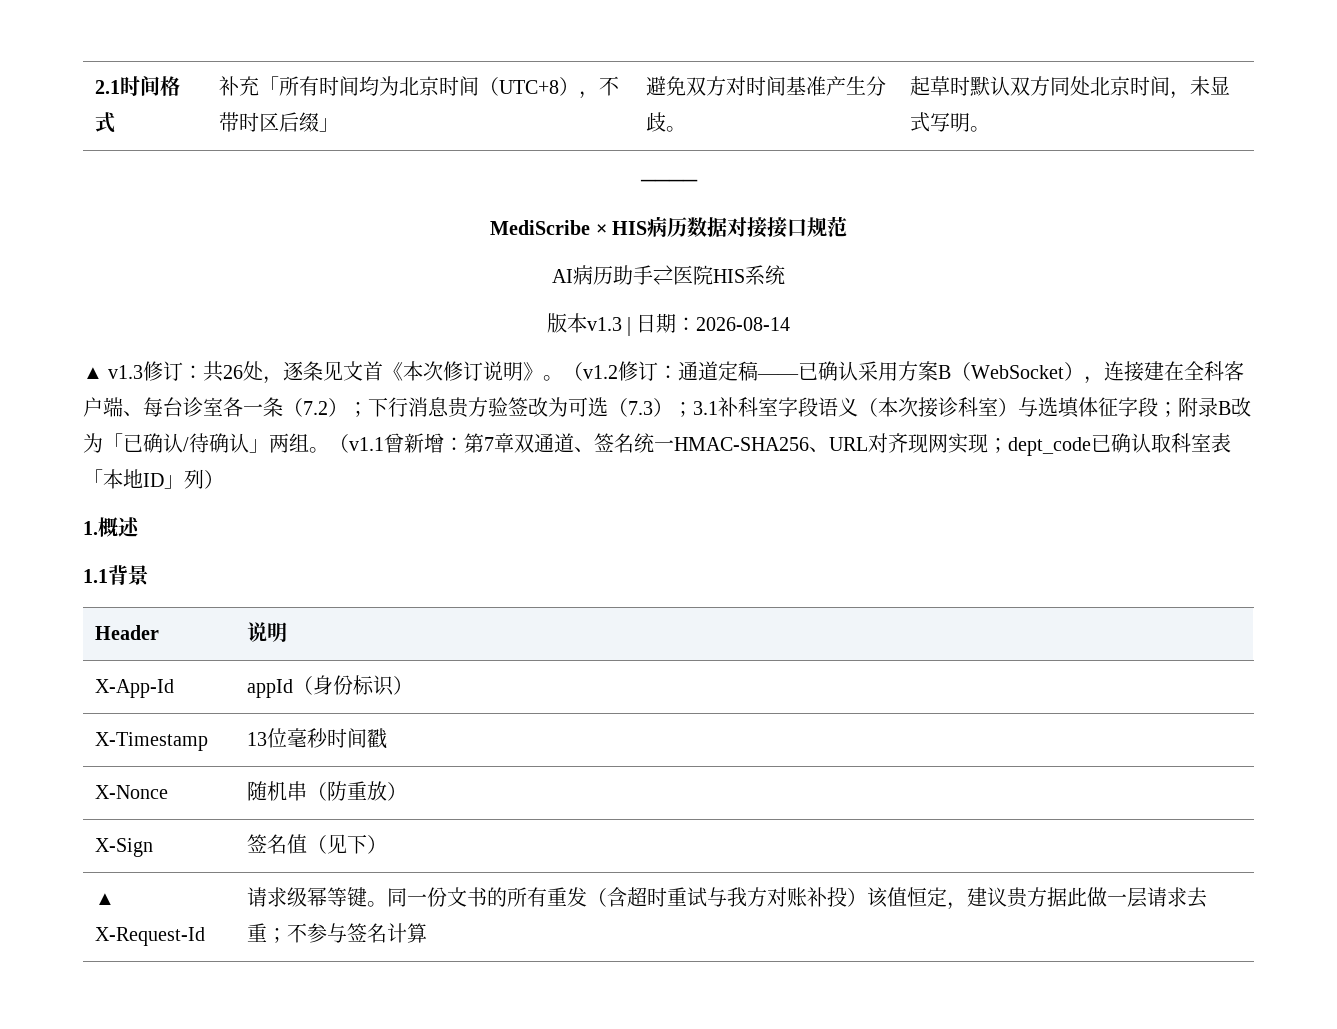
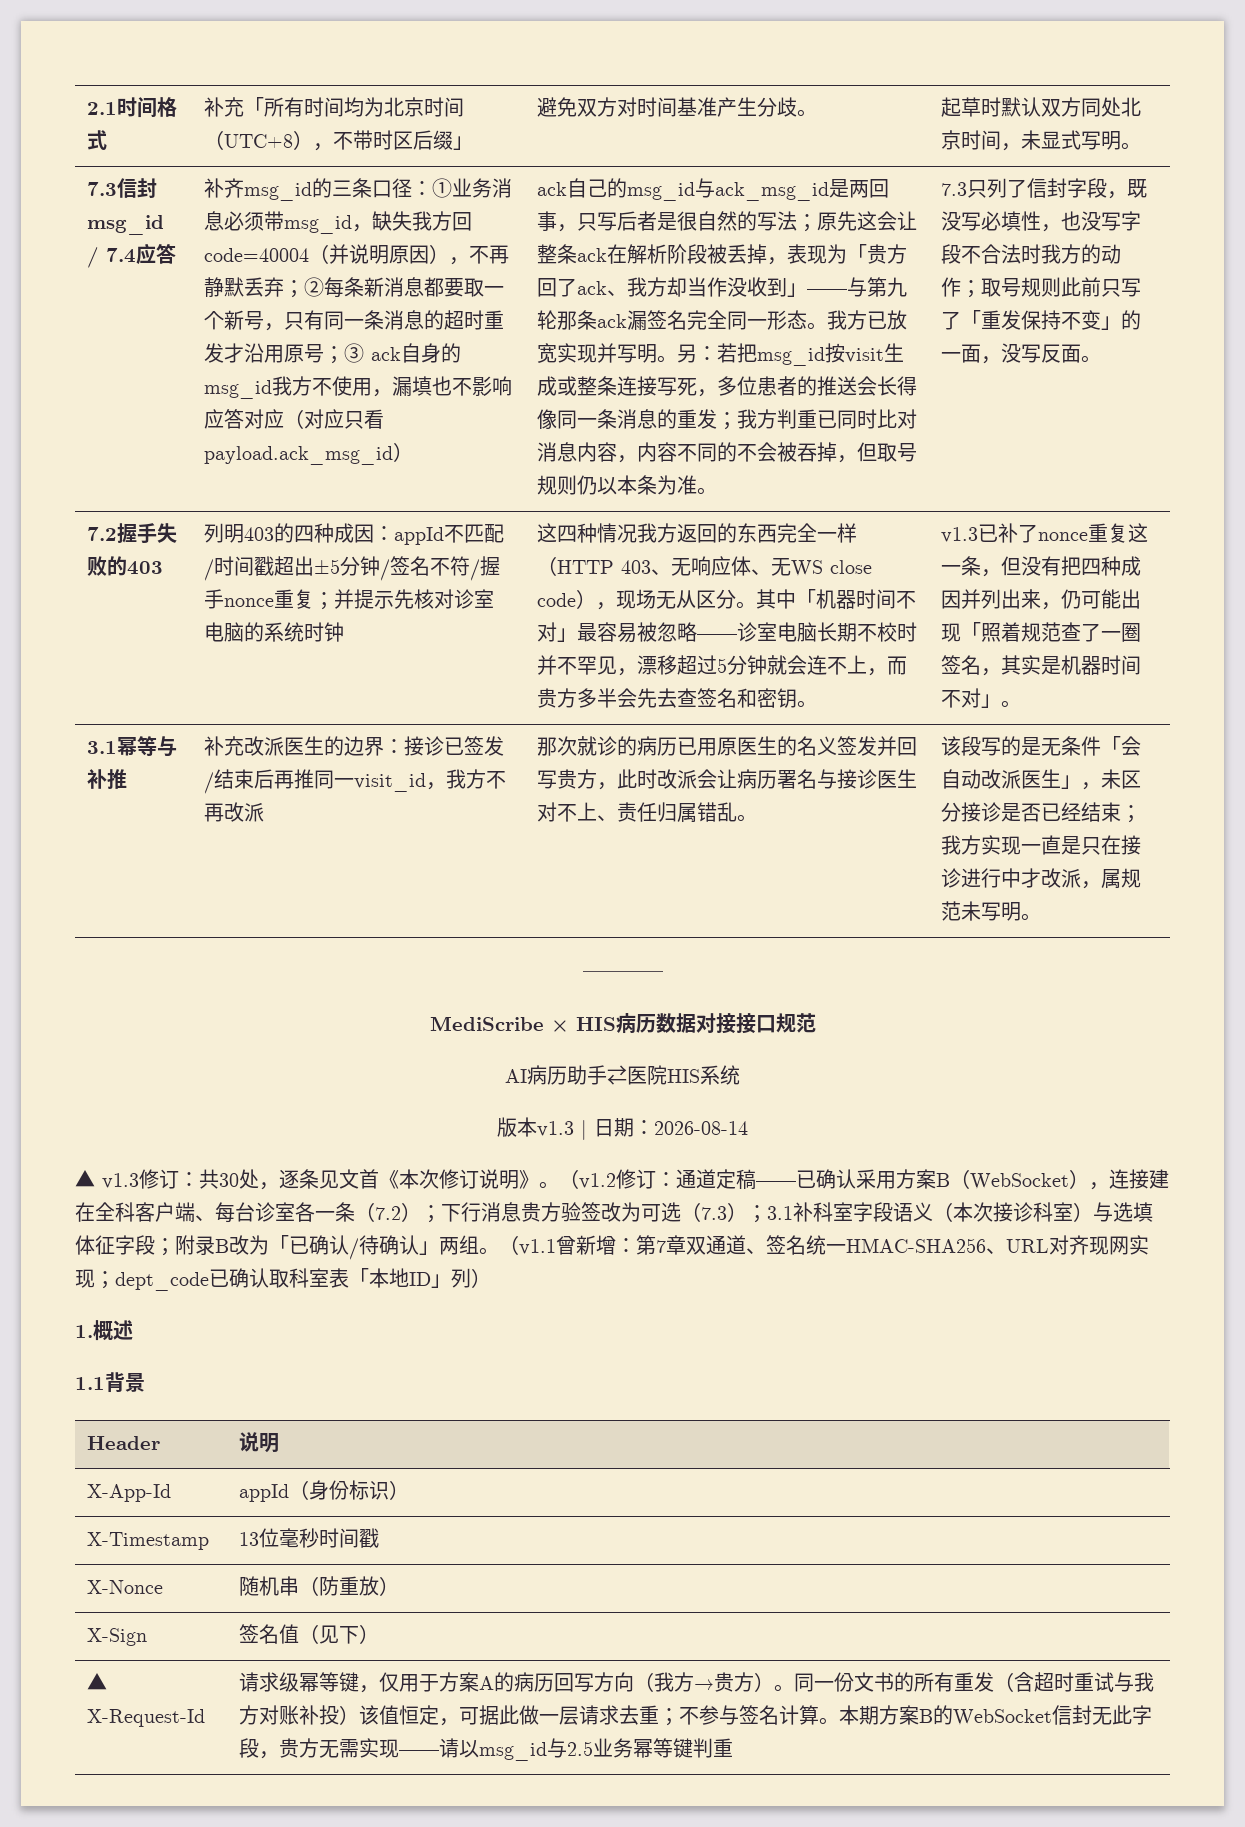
(991, 129) none -> [87,178,158,198] [87,215,165,235] [87,243,177,268] [204,178,513,201] [204,211,473,234] [204,244,510,265] [204,277,505,298] [204,310,505,331] [204,343,462,364] [204,376,513,399] [204,409,385,429] [204,442,414,465] [537,178,890,201] [537,211,918,232] [537,244,908,265] [537,277,908,297] [537,310,908,330] [537,343,905,366] [537,376,918,397] [537,409,918,430] [537,442,918,463] [537,475,718,495] [941,178,1148,199] [941,211,1142,232] [941,244,1122,264] [941,277,1142,298] [941,310,1142,330] [941,343,1102,364] [87,523,178,544] [87,556,164,576] [204,523,505,545] [204,556,501,581] [204,589,495,610] [204,622,345,642] [537,523,858,543] [537,556,873,577] [537,589,917,610] [537,622,918,643] [537,655,908,676] [537,688,818,708] [941,523,1149,543] [941,556,1142,577] [941,589,1142,610] [941,622,1142,642] [941,655,1142,676] [941,688,1022,708] [87,736,178,757] [87,769,128,789] [204,736,505,756] [204,769,507,794] [204,802,265,822] [537,736,918,756] [537,769,918,790] [537,802,758,823] [941,736,1142,756] [941,769,1142,790] [941,802,1142,823] [941,835,1142,855] [941,868,1142,889] [941,901,1042,921] // 7.3信封msg_id / 7.4应答 | 补齐msg_id的三条口径：①业务消息必须带msg_id，缺失我方回code=40004（并说明原因），不再静默丢弃；②每条新消息都要取一个新号，只有同一条消息的超时重发才沿用原号；③ ack自身的msg_id我方不使用，漏填也不影响应答对应（对应只看payload.ack_msg_id） | ack自己的msg_id与ack_msg_id是两回事，只写后者是很自然的写法；原先这会让整条ack在解析阶段被丢掉，表现为「贵方回了ack、我方却当作没收到」——与第九轮那条ack漏签名完全同一形态。我方已放宽实现并写明。另：若把msg_id按visit生成或整条连接写死，多位患者的推送会长得像同一条消息的重发；我方判重已同时比对消息内容，内容不同的不会被吞掉，但取号规则仍以本条为准。 | 7.3只列了信封字段，既没写必填性，也没写字段不合法时我方的动作；取号规则此前只写了「重发保持不变」的一面，没写反面。 // 7.2握手失败的403 | 列明403的四种成因：appId不匹配/时间戳超出±5分钟/签名不符/握手nonce重复；并提示先核对诊室电脑的系统时钟 | 这四种情况我方返回的东西完全一样（HTTP 403、无响应体、无WS close code），现场无从区分。其中「机器时间不对」最容易被忽略——诊室电脑长期不校时并不罕见，漂移超过5分钟就会连不上，而贵方多半会先去查签名和密钥。 | v1.3已补了nonce重复这一条，但没有把四种成因并列出来，仍可能出现「照着规范查了一圈签名，其实是机器时间不对」。 // 3.1幂等与补推 | 补充改派医生的边界：接诊已签发/结束后再推同一visit_id，我方不再改派 | 那次就诊的病历已用原医生的名义签发并回写贵方，此时改派会让病历署名与接诊医生对不上、责任归属错乱。 | 该段写的是无条件「会自动改派医生」，未区分接诊是否已经结束；我方实现一直是只在接诊进行中才改派，属规范未写明。
[223,365,244,379] 26 -> [219,1173,239,1187] 30
(368, 897) none -> [359,1672,775,1693] ，仅用于方案A的病历回写方向（我方→贵方）
[967,887,1048,908] 建议贵方 -> [459,1707,480,1725] 可
(428, 933) none -> [819,1705,1153,1726] [239,1738,734,1761] 。本期方案B的WebSocket信封无此字段，贵方无需实现——请以msg_id与2.5业务幂等键判重

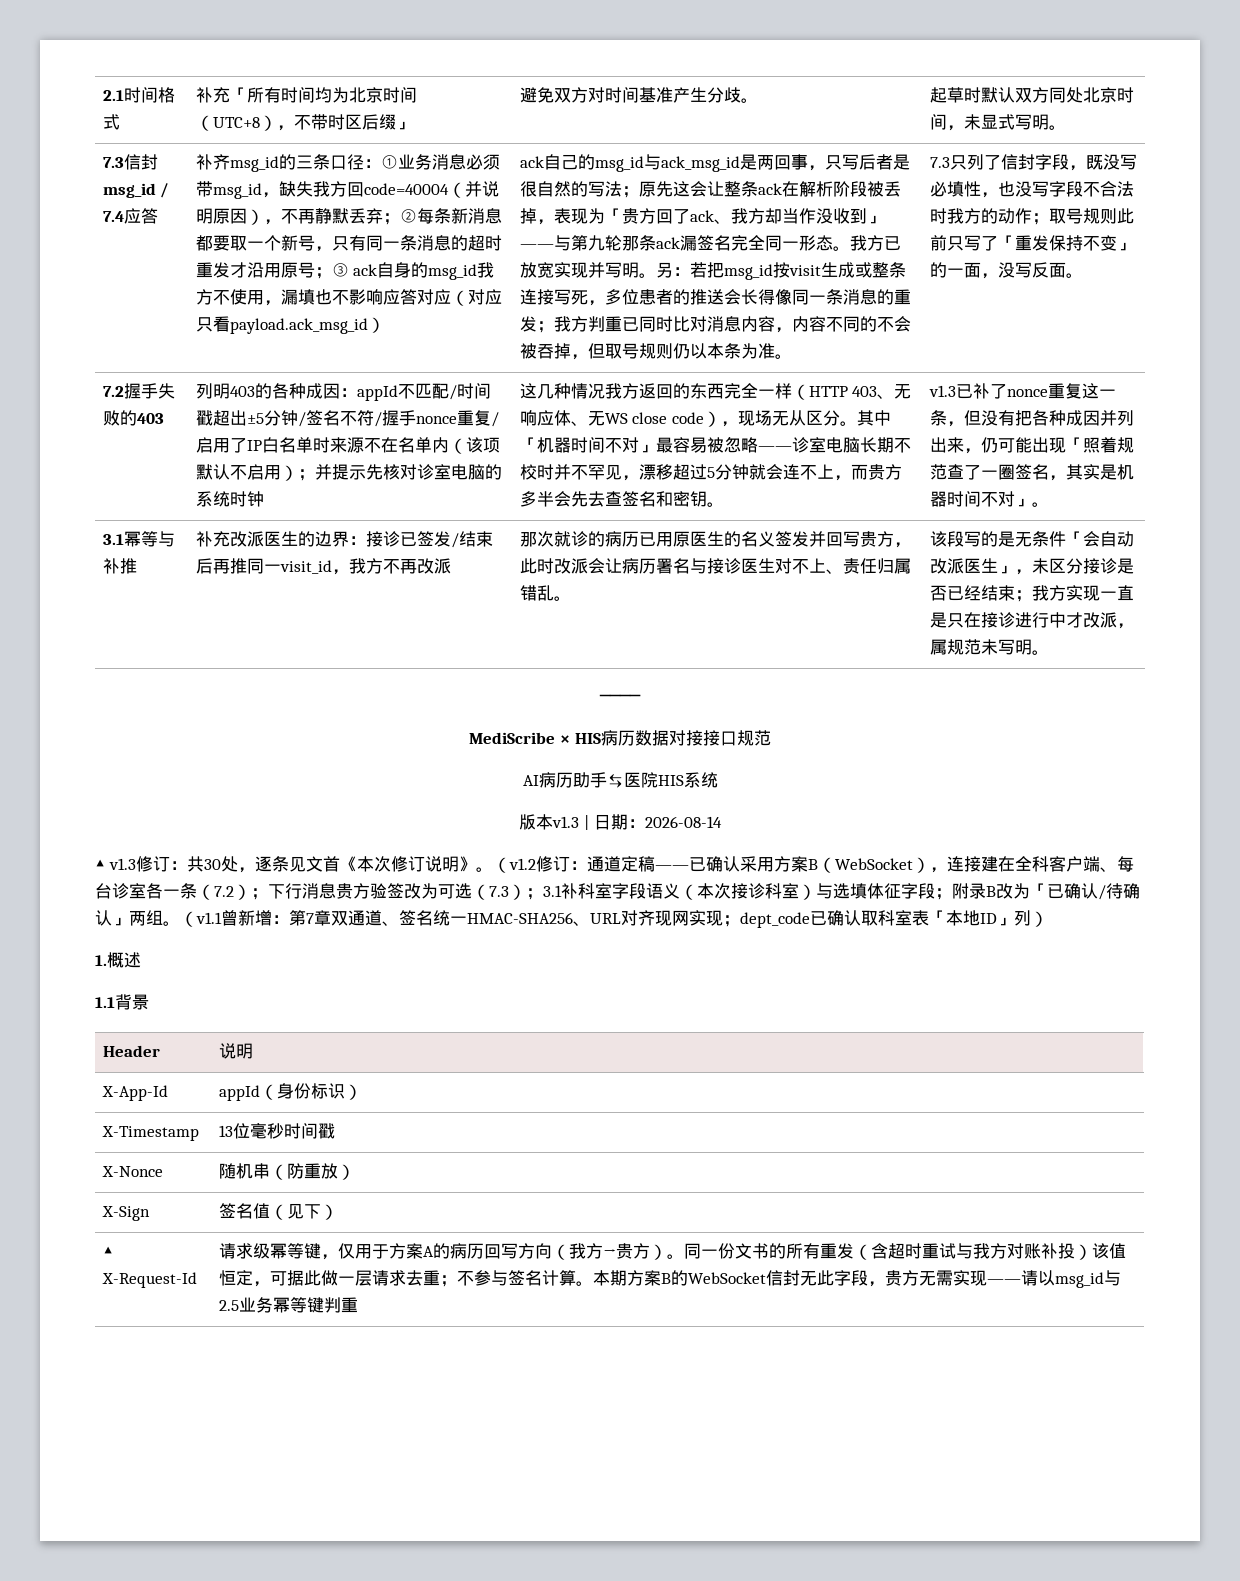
[294,525,315,543] 四 -> [271,383,289,399] 各
(315, 599) none -> [490,412,499,427] [195,437,500,454] [195,464,298,481] /启用了IP白名单时来源不在名单内（该项默认不启用）
[557,525,578,543] 四 -> [536,384,554,399] 几
[1081,558,1102,576] 四 -> [1031,410,1049,426] 各

